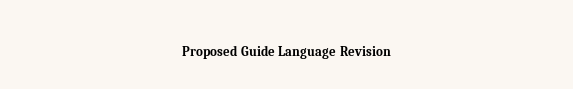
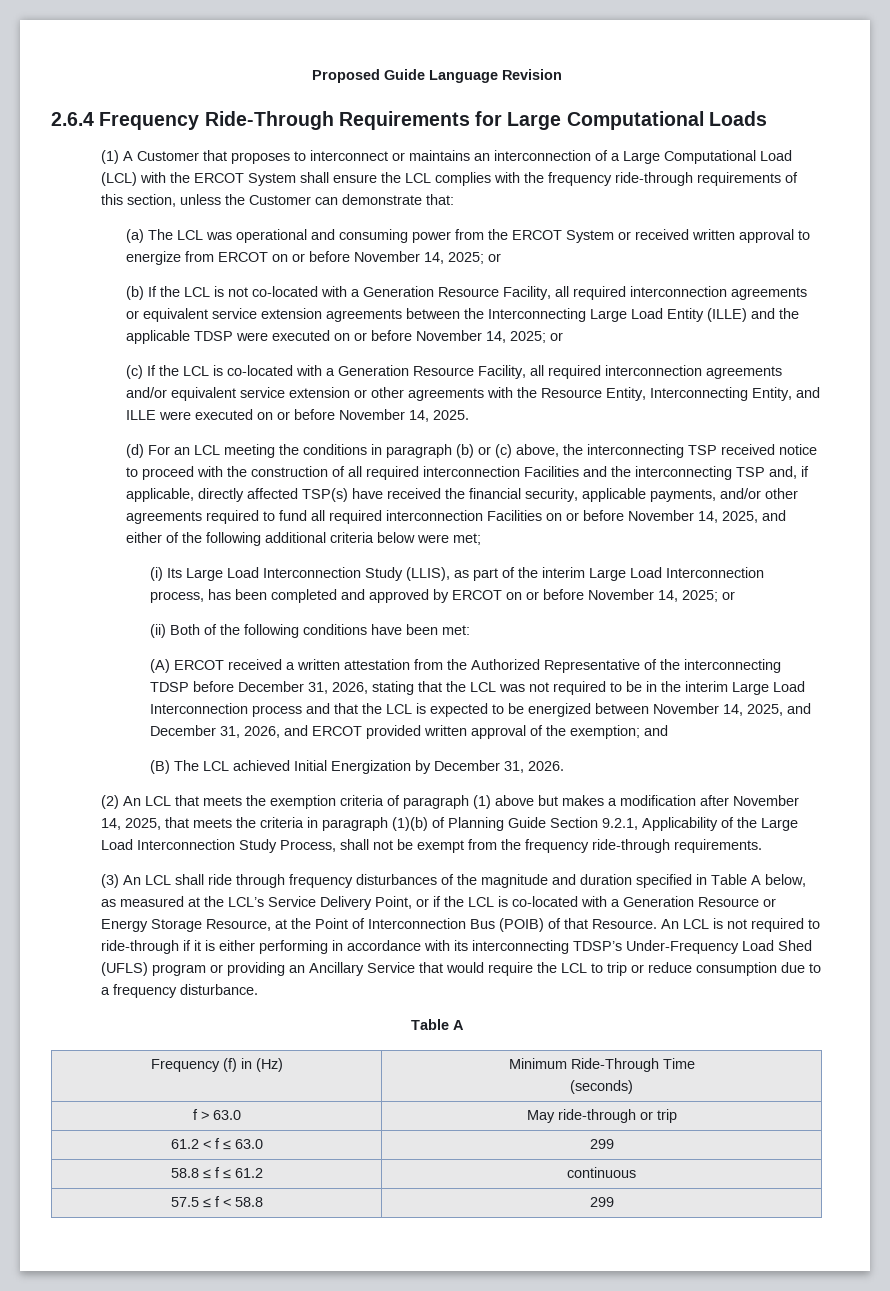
(391, 51) none -> [51,111,767,130] [100,150,792,164] [100,172,798,186] [100,194,454,207] [125,229,810,243] [125,251,501,265] [125,286,807,300] [125,308,799,322] [125,330,563,344] [125,365,782,379] [125,387,820,401] [125,409,469,422] [125,444,817,458] [125,466,809,480] [125,488,798,502] [125,510,786,524] [125,532,481,546] [150,567,765,581] [150,589,736,603] [150,624,471,638] [150,659,782,673] [150,681,806,695] [150,703,812,717] [150,725,669,739] [150,760,565,774] [100,795,799,809] [100,817,798,831] [100,839,762,853] [100,874,806,888] [100,896,776,910] [100,918,820,932] [100,940,812,954] [100,962,821,976] [100,984,258,998] [410,1019,464,1030] [150,1058,283,1072] [508,1058,695,1072] [570,1080,633,1094] [192,1109,241,1120] [526,1109,677,1123] [170,1138,263,1150] [589,1139,614,1149] [170,1167,263,1179] [567,1167,636,1178] [170,1196,263,1208] [589,1197,614,1207] // 2.6.4 Frequency Ride-Through Requirements for Large Computational Loads // (1) A Customer that proposes to interconnect or maintains an interconnection of a Large Computational Load (LCL) with the ERCOT System shall ensure the LCL complies with the frequency ride-through requirements of this section, unless the Customer can demonstrate that: // (a) The LCL was operational and consuming power from the ERCOT System or received written approval to energize from ERCOT on or before November 14, 2025; or // (b) If the LCL is not co-located with a Generation Resource Facility, all required interconnection agreements or equivalent service extension agreements between the Interconnecting Large Load Entity (ILLE) and the applicable TDSP were executed on or before November 14, 2025; or // (c) If the LCL is co-located with a Generation Resource Facility, all required interconnection agreements and/or equivalent service extension or other agreements with the Resource Entity, Interconnecting Entity, and ILLE were executed on or before November 14, 2025. // (d) For an LCL meeting the conditions in paragraph (b) or (c) above, the interconnecting TSP received notice to proceed with the construction of all required interconnection Facilities and the interconnecting TSP and, if applicable, directly affected TSP(s) have received the financial security, applicable payments, and/or other agreements required to fund all required interconnection Facilities on or before November 14, 2025, and either of the following additional criteria below were met; // (i) Its Large Load Interconnection Study (LLIS), as part of the interim Large Load Interconnection process, has been completed and approved by ERCOT on or before November 14, 2025; or // (ii) Both of the following conditions have been met: // (A) ERCOT received a written attestation from the Authorized Representative of the interconnecting TDSP before December 31, 2026, stating that the LCL was not required to be in the interim Large Load Interconnection process and that the LCL is expected to be energized between November 14, 2025, and December 31, 2026, and ERCOT provided written approval of the exemption; and // (B) The LCL achieved Initial Energization by December 31, 2026. // (2) An LCL that meets the exemption criteria of paragraph (1) above but makes a modification after November 14, 2025, that meets the criteria in paragraph (1)(b) of Planning Guide Section 9.2.1, Applicability of the Large Load Interconnection Study Process, shall not be exempt from the frequency ride-through requirements. // (3) An LCL shall ride through frequency disturbances of the magnitude and duration specified in Table A below, as measured at the LCL’s Service Delivery Point, or if the LCL is co-located with a Generation Resource or Energy Storage Resource, at the Point of Interconnection Bus (POIB) of that Resource. An LCL is not required to ride-through if it is either performing in accordance with its interconnecting TDSP’s Under-Frequency Load Shed (UFLS) program or providing an Ancillary Service that would require the LCL to trip or reduce consumption due to a frequency disturbance. // Table A // Frequency (f) in (Hz) | Minimum Ride-Through Time // (seconds) // f > 63.0 | May ride-through or trip // 61.2 < f ≤ 63.0 | 299 // 58.8 ≤ f ≤ 61.2 | continuous // 57.5 ≤ f < 58.8 | 299

